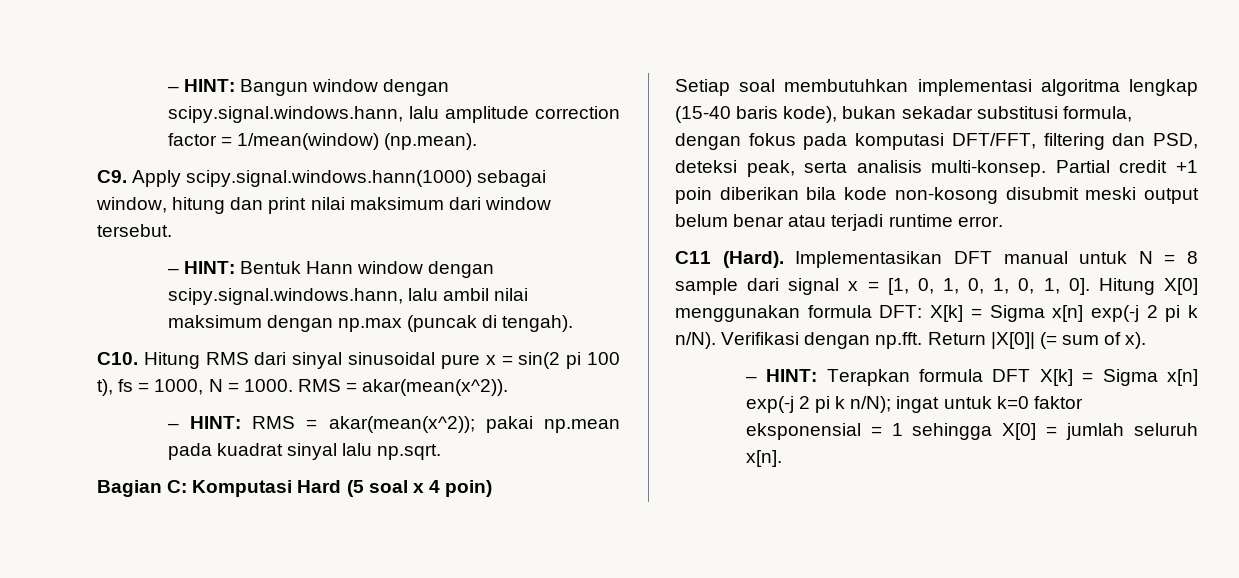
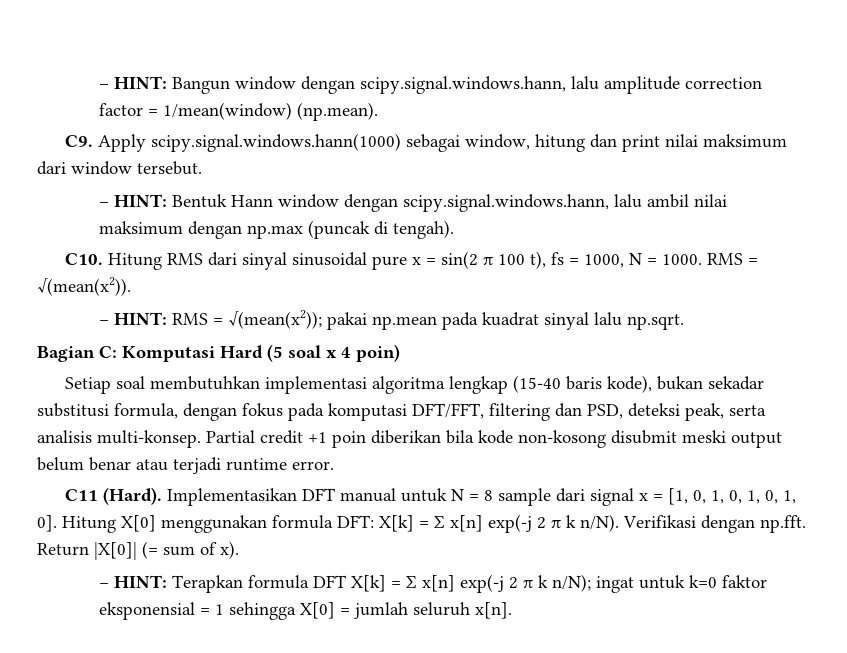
[566,352,582,369] pi -> [482,257,494,265] π
[362,379,509,396] akar(mean(x^2)). -> [37,277,131,296] √(mean(x2)).
[328,416,475,433] akar(mean(x^2)); -> [227,310,322,329] √(mean(x2));
[989,305,1181,322] Sigma x[n] exp(-j 2 pi -> [434,514,562,533] Σ x[n] exp(-j 2 π
[1102,369,1198,386] [745,396,831,413] Sigma x[n] exp(-j 2 pi -> [405,574,534,593] Σ x[n] exp(-j 2 π

